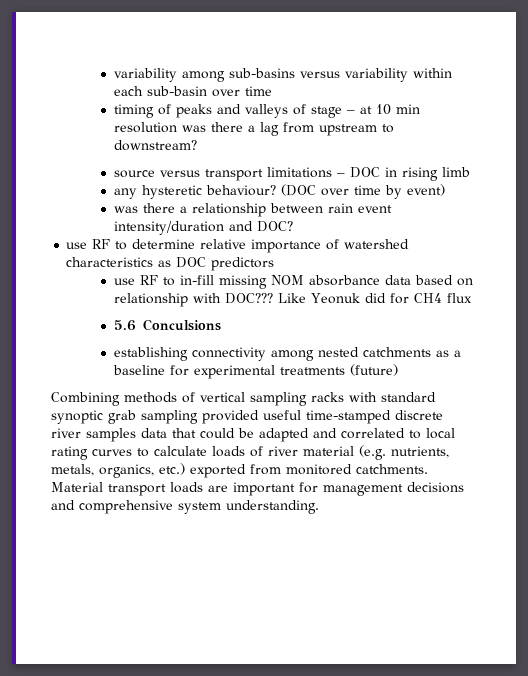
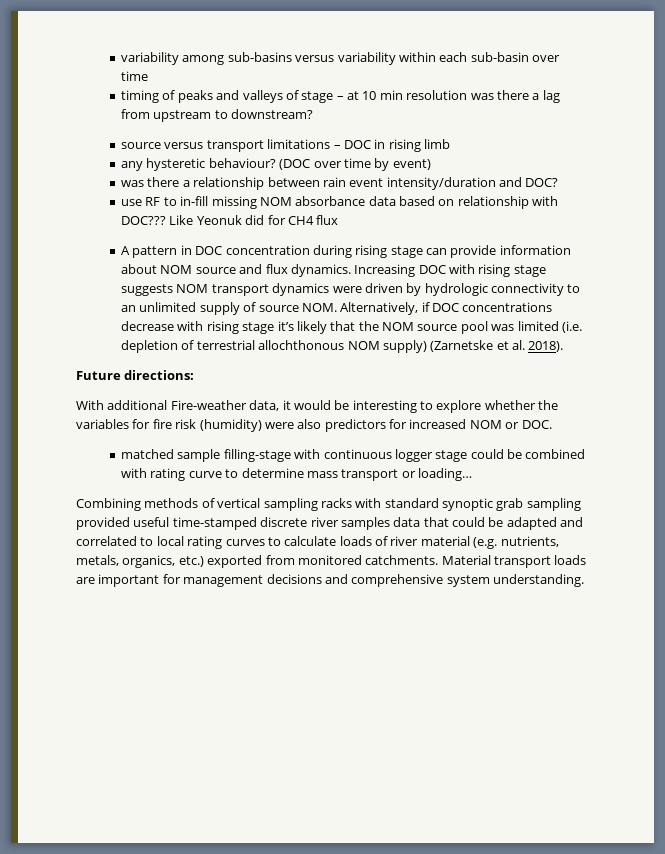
[66,239,410,253] [66,257,275,271] // use RF to determine relative importance of watershed characteristics as DOC predictors -> (559, 182) none
[113,319,221,331] [113,347,461,361] [112,364,398,379] 5.6 Conculsions // establishing connectivity among nested catchments as a baseline for experimental treatments (future) -> [120,245,571,258] [120,264,546,277] [120,283,581,296] [120,302,553,315] [120,321,582,334] [120,340,564,353] [76,370,195,380] [76,400,559,413] [76,419,552,432] [120,449,586,462] [120,468,472,481] A pattern in DOC concentration during rising stage can provide information about NOM source and flux dynamics. Increasing DOC with rising stage suggests NOM transport dynamics were driven by hydrologic connectivity to an unlimited supply of source NOM. Alternatively, if DOC concentrations decrease with rising stage it’s likely that the NOM source pool was limited (i.e. depletion of terrestrial allochthonous NOM supply) (Zarnetske et al. 2018). // Future directions: // With additional Fire-weather data, it would be interesting to explore whether the variables for fire risk (humidity) were also predictors for increased NOM or DOC. // matched sample filling-stage with continuous logger stage could be combined with rating curve to determine mass transport or loading…

